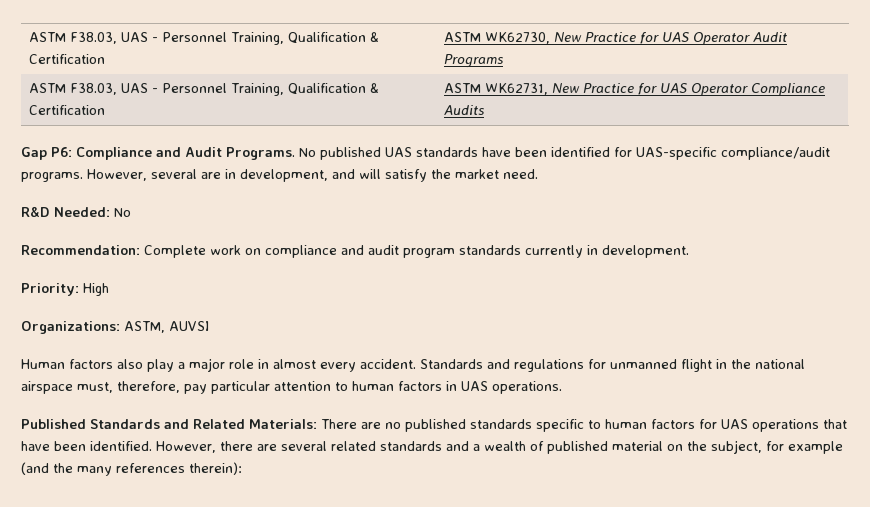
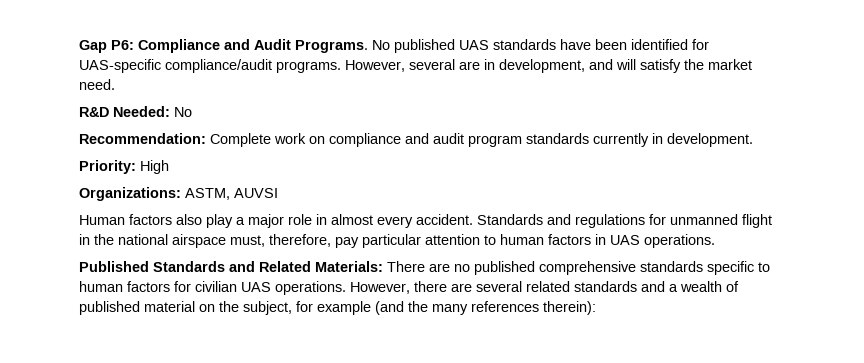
[28,32,379,45] [28,54,105,64] [443,32,787,45] [443,54,503,68] [28,83,379,96] [28,105,105,115] [443,83,825,96] [443,105,484,115] ASTM F38.03, UAS - Personnel Training, Qualification & Certification | ASTM WK62730, New Practice for UAS Operator Audit Programs // ASTM F38.03, UAS - Personnel Training, Qualification & Certification | ASTM WK62731, New Practice for UAS Operator Compliance Audits // -> (79, 46) none
(466, 425) none -> [539,261,636,275] comprehensive
[721,419,847,432] [21,441,152,451] UAS operations that have been identified. -> [195,281,346,295] civilian UAS operations.

